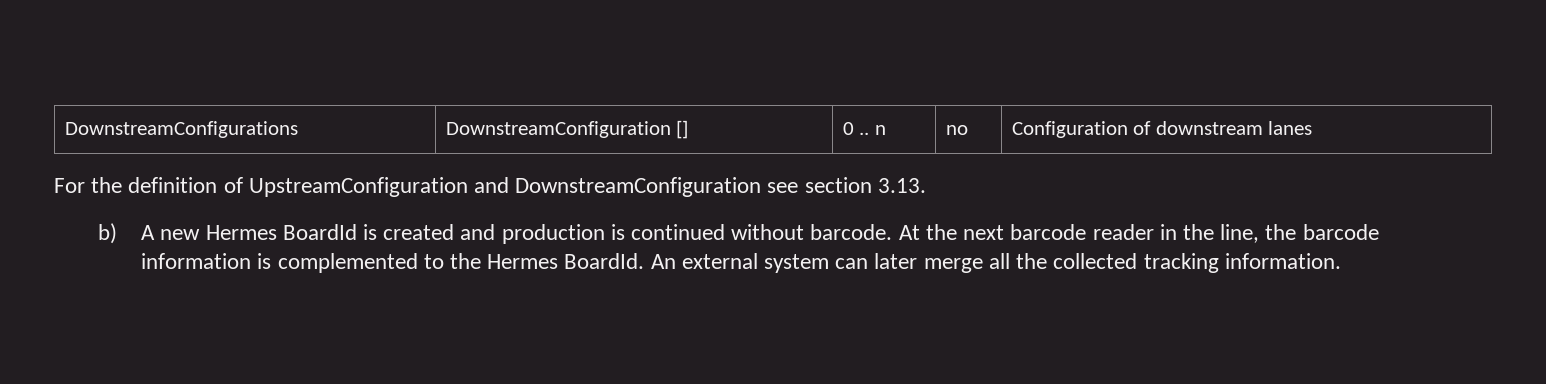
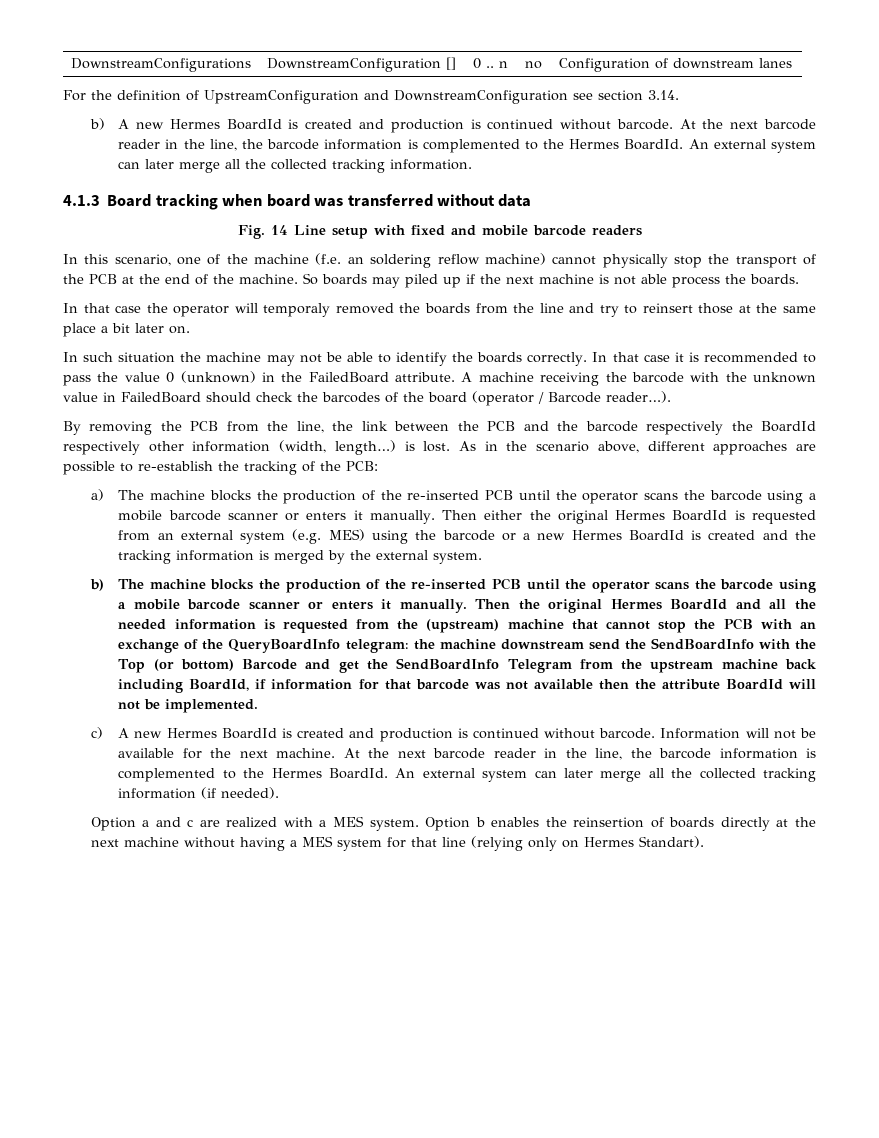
[877,178,926,193] 3.13. -> [648,90,679,100] 3.14.
(1341, 261) none -> [63,194,532,210] [237,225,642,239] [63,253,817,268] [63,273,799,288] [63,303,816,317] [63,323,190,337] [63,352,816,366] [63,371,816,386] [63,391,671,406] [63,421,817,435] [63,440,816,455] [63,461,378,475] [90,489,816,504] [118,510,817,524] [118,529,816,544] [118,550,483,564] [89,578,817,593] [118,599,816,613] [118,618,817,633] [118,638,816,653] [118,658,818,673] [118,679,816,693] [118,699,259,713] [90,727,816,742] [118,748,816,760] [118,768,816,782] [118,787,280,799] [90,816,816,831] [90,836,704,851] // 4.1.3 Board tracking when board was transferred without data // Fig. 14 Line setup with fixed and mobile barcode readers // In this scenario, one of the machine (f.e. an soldering reflow machine) cannot physically stop the transport of the PCB at the end of the machine. So boards may piled up if the next machine is not able process the boards. // In that case the operator will temporaly removed the boards from the line and try to reinsert those at the same place a bit later on. // In such situation the machine may not be able to identify the boards correctly. In that case it is recommended to pass the value 0 (unknown) in the FailedBoard attribute. A machine receiving the barcode with the unknown value in FailedBoard should check the barcodes of the board (operator / Barcode reader…). // By removing the PCB from the line, the link between the PCB and the barcode respectively the BoardId respectively other information (width, length…) is lost. As in the scenario above, different approaches are possible to re-establish the tracking of the PCB: // a) The machine blocks the production of the re-inserted PCB until the operator scans the barcode using a mobile barcode scanner or enters it manually. Then either the original Hermes BoardId is requested from an external system (e.g. MES) using the barcode or a new Hermes BoardId is created and the tracking information is merged by the external system. // b) The machine blocks the production of the re-inserted PCB until the operator scans the barcode using a mobile barcode scanner or enters it manually. Then the original Hermes BoardId and all the needed information is requested from the (upstream) machine that cannot stop the PCB with an exchange of the QueryBoardInfo telegram: the machine downstream send the SendBoardInfo with the Top (or bottom) Barcode and get the SendBoardInfo Telegram from the upstream machine back including BoardId, if information for that barcode was not available then the attribute BoardId will not be implemented. // c) A new Hermes BoardId is created and production is continued without barcode. Information will not be available for the next machine. At the next barcode reader in the line, the barcode information is complemented to the Hermes BoardId. An external system can later merge all the collected tracking information (if needed). // Option a and c are realized with a MES system. Option b enables the reinsertion of boards directly at the next machine without having a MES system for that line (relying only on Hermes Standart).

